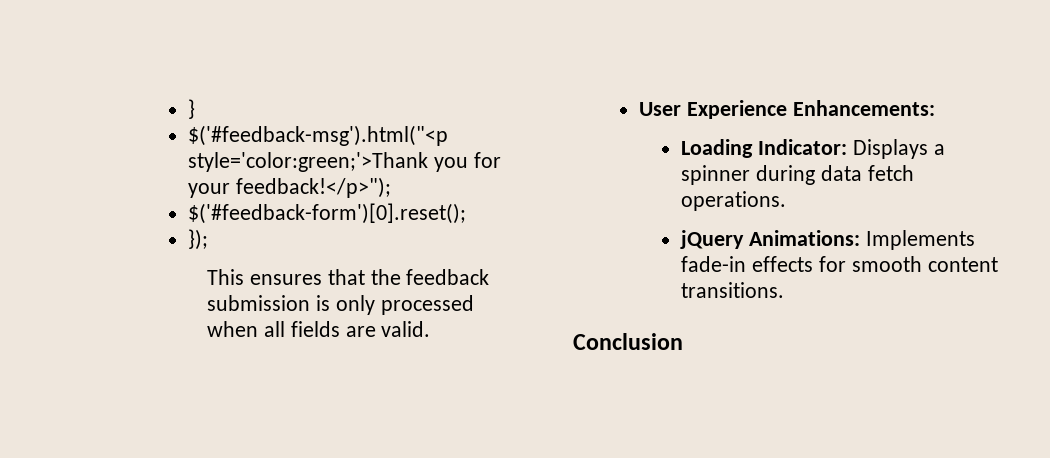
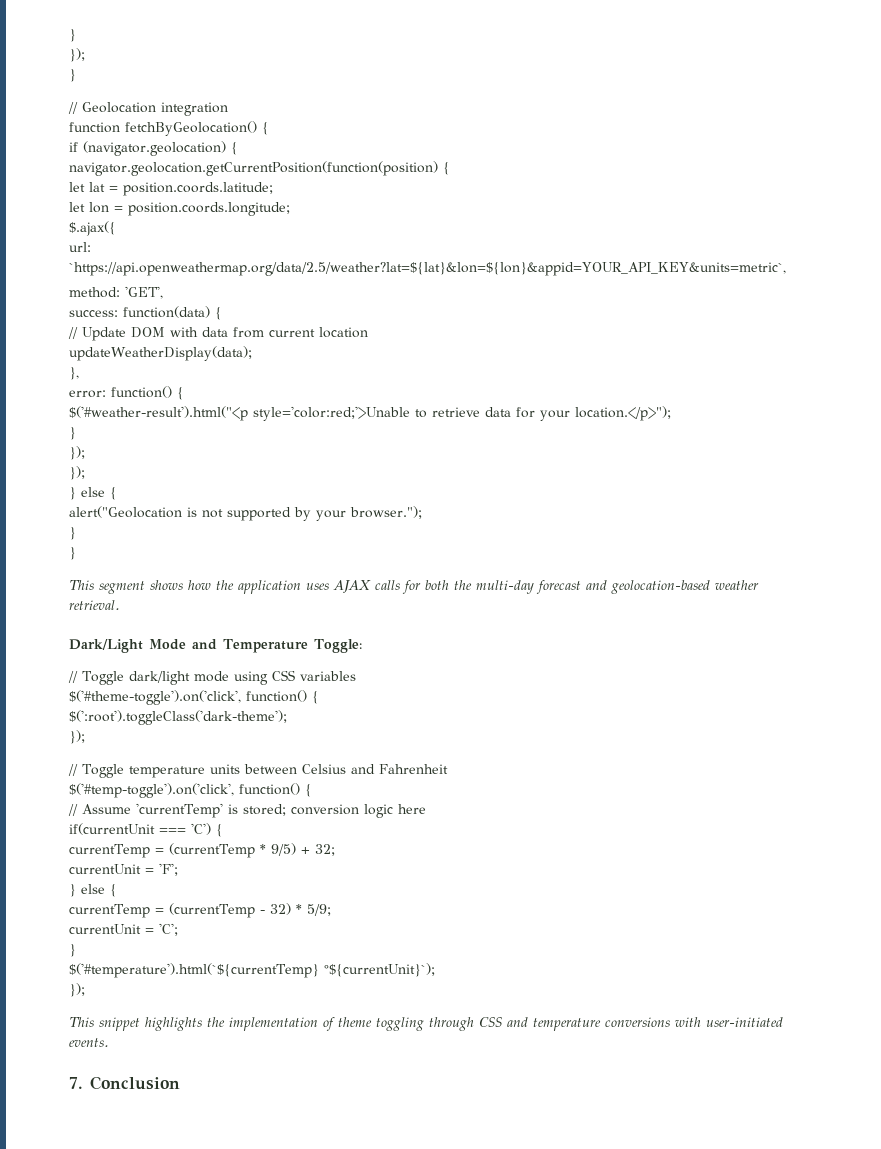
[188,99,196,119] [188,125,449,146] [188,152,502,172] [188,177,392,198] [188,203,467,224] [188,229,209,250] [207,269,490,285] [207,295,474,315] [207,321,431,337] [639,100,935,119] [681,139,945,159] [681,165,914,185] [681,191,787,211] [680,230,976,250] [681,256,998,272] [681,282,785,298] } // $('#feedback-msg').html("<p style='color:green;'>Thank you for your feedback!</p>"); // $('#feedback-form')[0].reset(); // }); // This ensures that the feedback submission is only processed when all fields are valid. // User Experience Enhancements: // Loading Indicator: Displays a spinner during data fetch operations. // jQuery Animations: Implements fade-in effects for smooth content transitions. // -> [69,29,76,42] [69,48,85,62] [69,69,76,82] [68,102,228,116] [69,121,269,136] [69,141,238,156] [69,161,450,176] [69,182,273,196] [69,202,290,216] [69,221,116,236] [69,242,91,252] [69,262,786,276] [69,286,163,299] [69,306,222,320] [68,327,368,341] [69,346,252,361] [69,367,79,380] [69,386,184,400] [69,406,671,421] [69,427,76,440] [69,446,85,460] [69,466,85,480] [69,487,117,500] [69,506,422,521] [69,527,76,540] [69,547,76,560] [69,580,759,594] [69,600,120,610] [69,639,362,653] [68,670,356,685] [69,690,319,705] [69,710,287,725] [69,730,85,744] [68,764,448,778] [69,783,312,798] [68,803,426,818] [69,823,223,837] [69,843,335,858] [69,863,178,876] [69,884,117,897] [69,903,331,918] [69,923,178,936] [69,944,76,957] [69,963,435,978] [69,983,85,997] [69,1017,783,1031] [69,1038,109,1047] [69,1077,83,1089] } // }); // } // // Geolocation integration // function fetchByGeolocation() { // if (navigator.geolocation) { // navigator.geolocation.getCurrentPosition(function(position) { // let lat = position.coords.latitude; // let lon = position.coords.longitude; // $.ajax({ // url: `https://api.openweathermap.org/data/2.5/weather?lat=${lat}&lon=${lon}&appid=YOUR_API_KEY&units=metric`, // method: 'GET', // success: function(data) { // // Update DOM with data from current location // updateWeatherDisplay(data); // }, // error: function() { // $('#weather-result').html("<p style='color:red;'>Unable to retrieve data for your location.</p>"); // } // }); // }); // } else { // alert("Geolocation is not supported by your browser."); // } // } // This segment shows how the application uses AJAX calls for both the multi-day forecast and geolocation-based weather retrieval. // Dark/Light Mode and Temperature Toggle: // // Toggle dark/light mode using CSS variables // $('#theme-toggle').on('click', function() { // $(':root').toggleClass('dark-theme'); // }); // // Toggle temperature units between Celsius and Fahrenheit // $('#temp-toggle').on('click', function() { // // Assume 'currentTemp' is stored; conversion logic here // if(currentUnit === 'C') { // currentTemp = (currentTemp * 9/5) + 32; // currentUnit = 'F'; // } else { // currentTemp = (currentTemp - 32) * 5/9; // currentUnit = 'C'; // } // $('#temperature').html(`${currentTemp} °${currentUnit}`); // }); // This snippet highlights the implementation of theme toggling through CSS and temperature conversions with user-initiated events. // 7.

